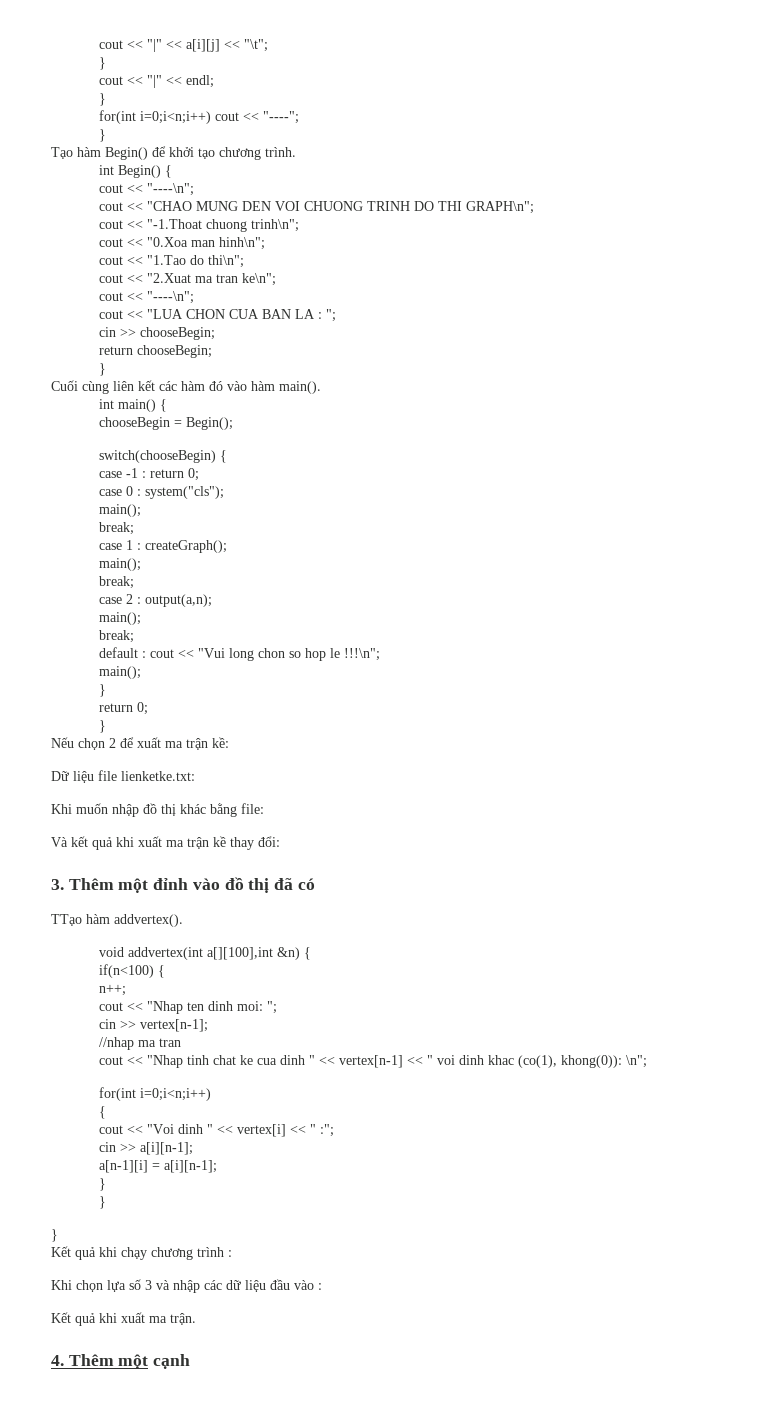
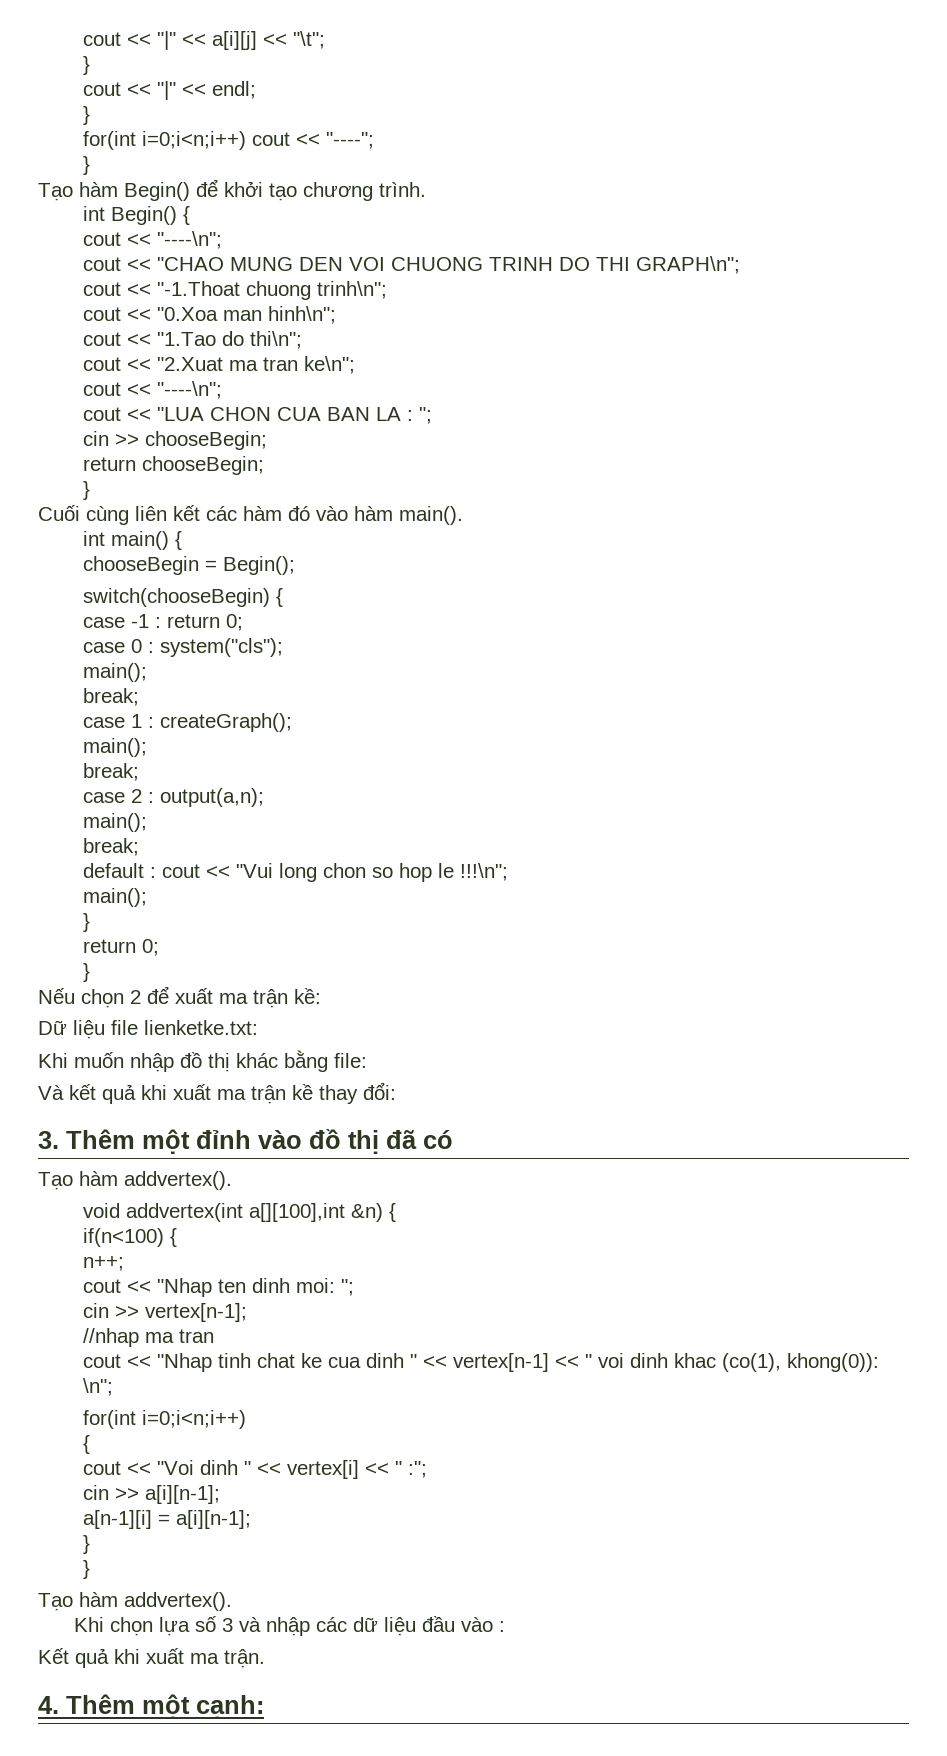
[51,914,82,926] TTạo -> [38,1172,73,1190] Tạo
[51,1229,58,1242] [51,1246,232,1260] } // Kết quả khi chạy chương trình : -> [38,1592,232,1611] Tạo hàm addvertex().
[153,1354,191,1369] cạnh -> [196,1695,264,1719] cạnh:

